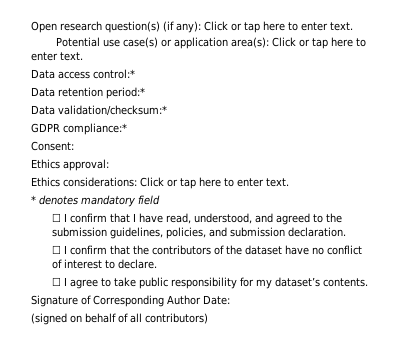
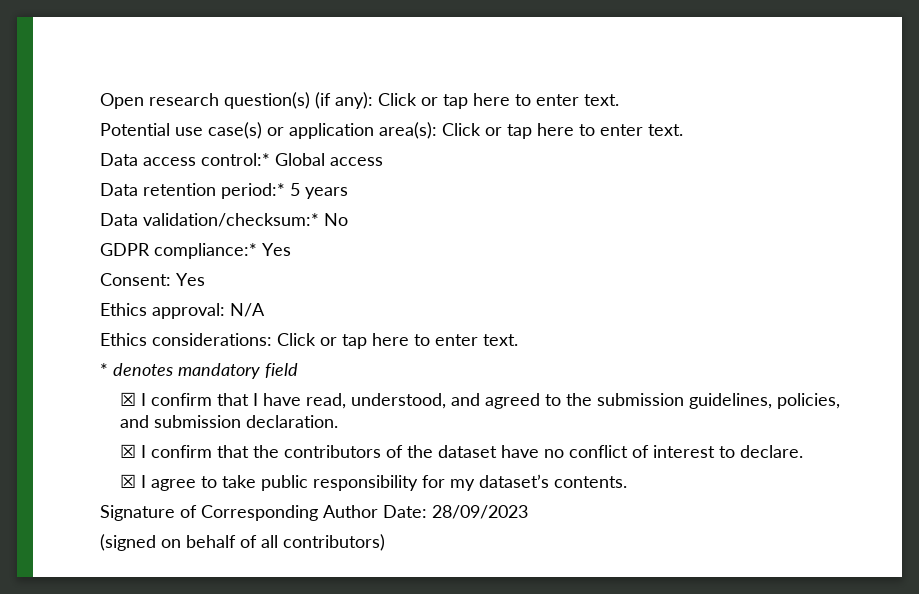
(135, 74) none -> [275,153,383,166] Global access
(145, 93) none -> [290,183,348,199] 5 years
(167, 110) none -> [324,213,348,226] No
(127, 129) none -> [262,243,291,256] Yes
(74, 146) none -> [176,273,205,286] Yes
(109, 165) none -> [230,303,265,317] N/A
[51,213,61,222] ☐ -> [119,392,136,406] ☒
[51,245,61,254] ☐ -> [119,444,136,458] ☒
[51,277,61,286] ☐ -> [119,474,136,488] ☒
(230, 300) none -> [432,505,528,519] 28/09/2023

